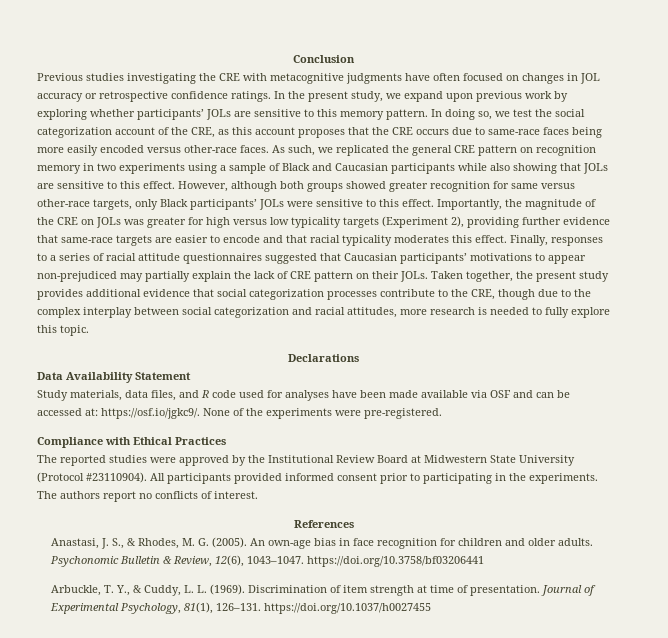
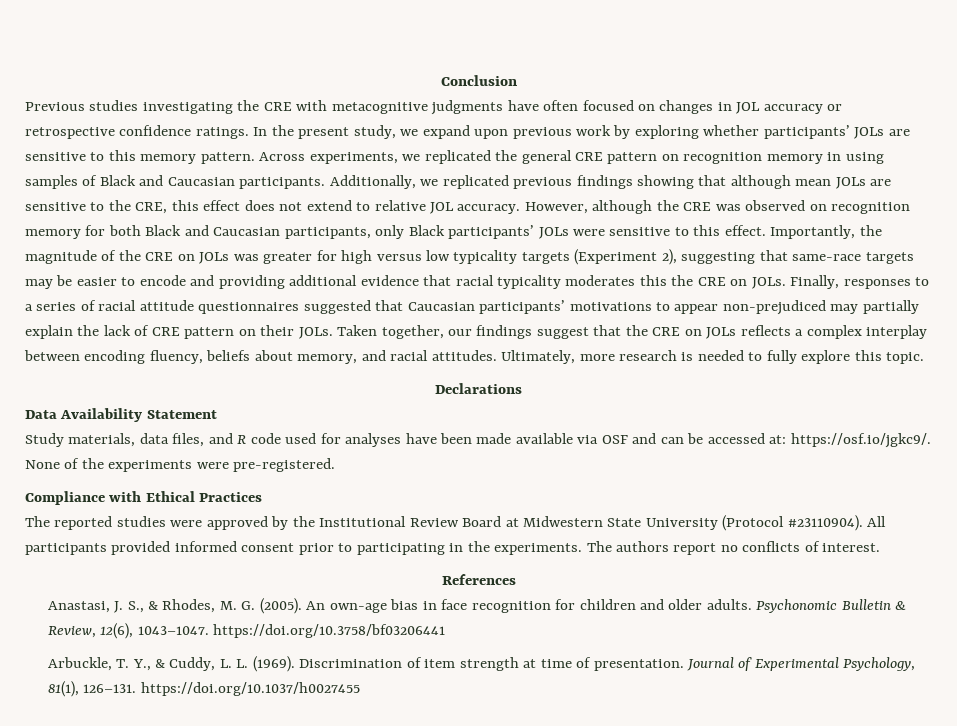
[431,109,585,120] [37,127,602,138] [37,145,315,156] In doing so, we test the social categorization account of the CRE, as this account proposes that the CRE occurs due to same-race faces being more easily encoded versus other-race faces. As such, -> [259,152,398,164] Across experiments,
[97,163,608,174] [37,181,575,192] [37,199,132,210] two experiments using a sample of Black and Caucasian participants while also showing that JOLs are sensitive to this effect. However, although both groups showed greater recognition for same versus other-race targets, -> [845,152,884,164] [25,175,892,189] [25,200,911,214] [25,225,371,239] using samples of Black and Caucasian participants. Additionally, we replicated previous findings showing that although mean JOLs are sensitive to the CRE, this effect does not extend to relative JOL accuracy. However, although the CRE was observed on recognition memory for both Black and Caucasian participants,
[467,217,610,228] providing further evidence -> [681,252,756,264] suggesting
[155,237,172,243] are -> [25,275,73,289] may be
(283, 239) none -> [218,275,419,289] providing additional evidence
[475,235,507,243] effect. -> [671,275,786,289] the CRE on JOLs.
[516,271,609,282] [37,289,591,300] [37,307,397,318] the present study provides additional evidence that social categorization processes contribute to the CRE, though due to the complex interplay between social categorization and racial attitudes, -> [448,325,928,339] [24,350,576,364] our findings suggest that the CRE on JOLs reflects a complex interplay between encoding fluency, beliefs about memory, and racial attitudes. Ultimately,

